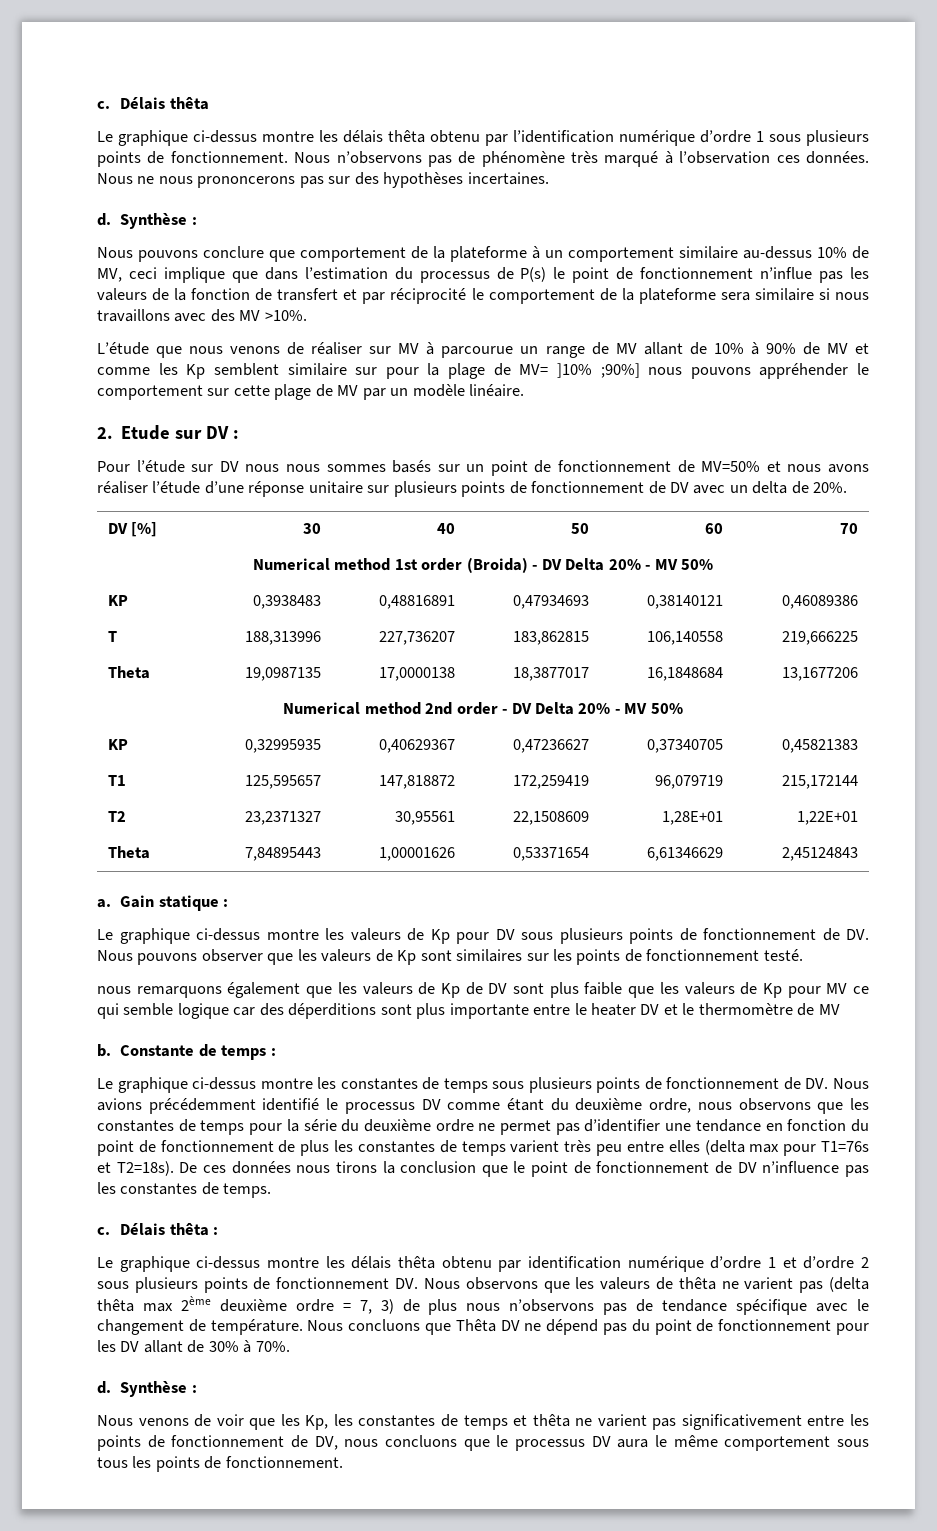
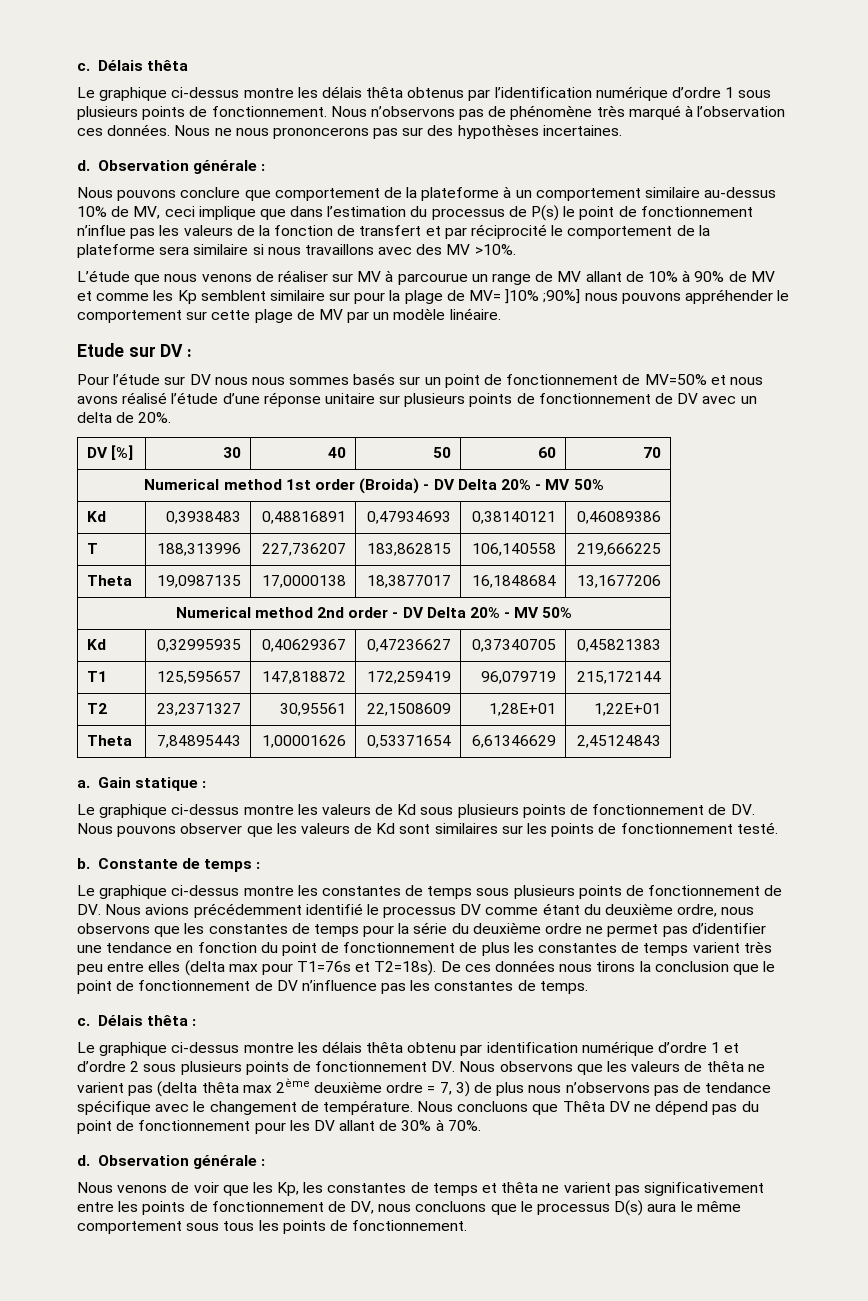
[430,130,480,143] obtenu -> [407,87,465,98] obtenus
[120,213,188,229] Synthèse -> [97,160,257,174] Observation générale
[97,427,113,439] 2. -> (501, 314) none
[97,481,148,494] réaliser -> [122,392,168,404] réalisé
[108,595,129,606] KP -> [86,511,106,522] Kd
[108,739,129,750] KP -> [86,639,106,650] Kd
[430,929,515,944] Kp pour DV -> [397,804,417,815] Kd
[397,950,417,965] Kp -> [376,823,396,834] Kd
[97,982,870,998] [97,1003,840,1019] // nous remarquons également que les valeurs de Kp de DV sont plus faible que les valeurs de Kp pour MV ce qui semble logique car des déperditions sont plus importante entre le heater DV et le thermomètre de MV -> (778, 828) none
[120,1381,188,1397] Synthèse -> [97,1155,257,1169] Observation générale
[591,1436,611,1447] DV -> [614,1200,644,1216] D(s)

